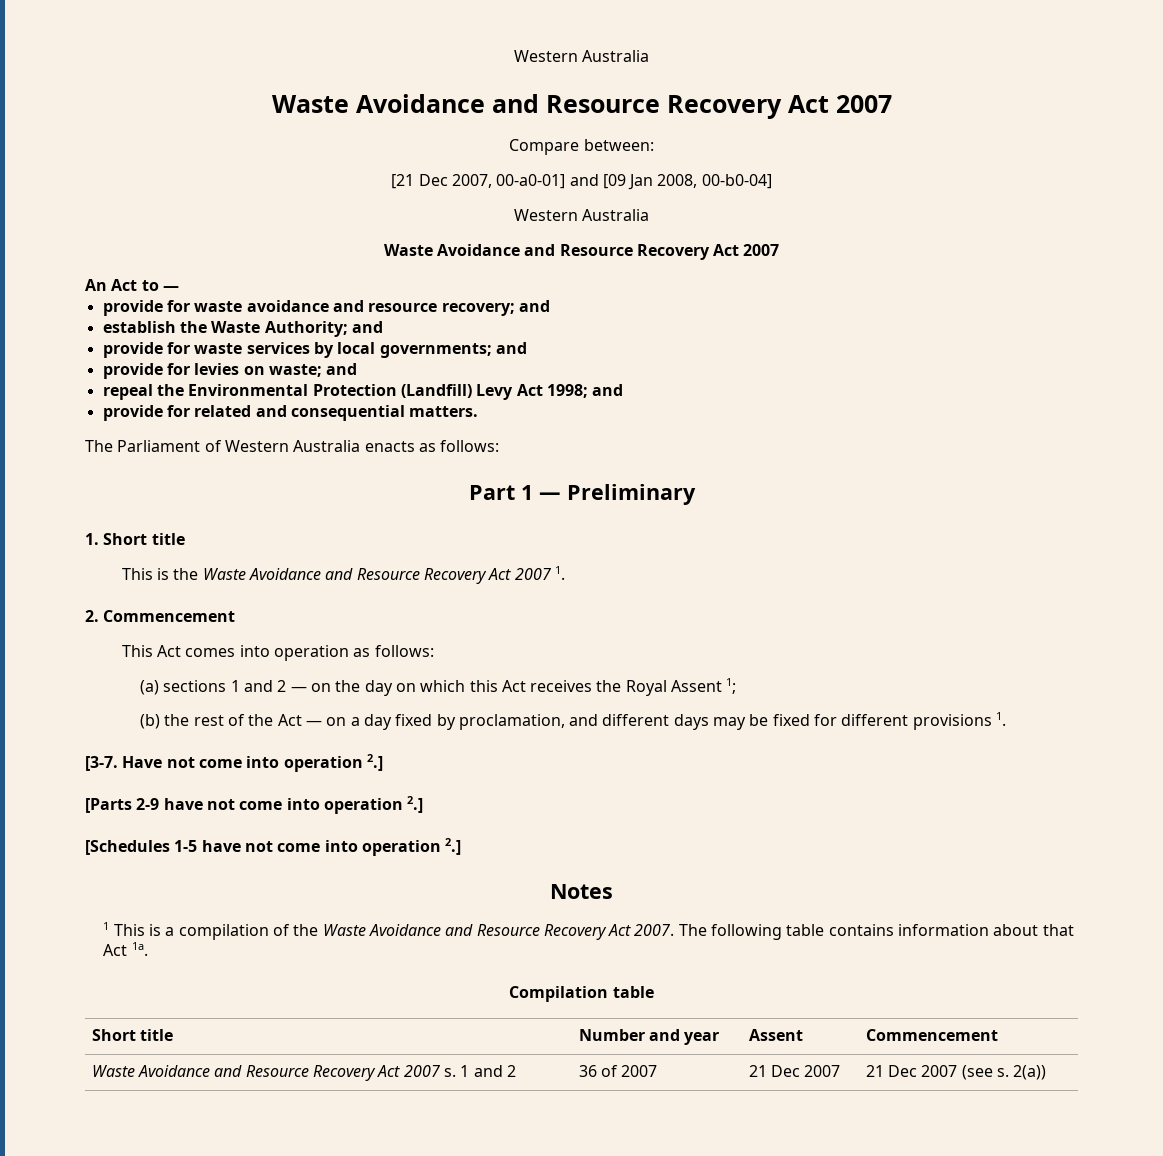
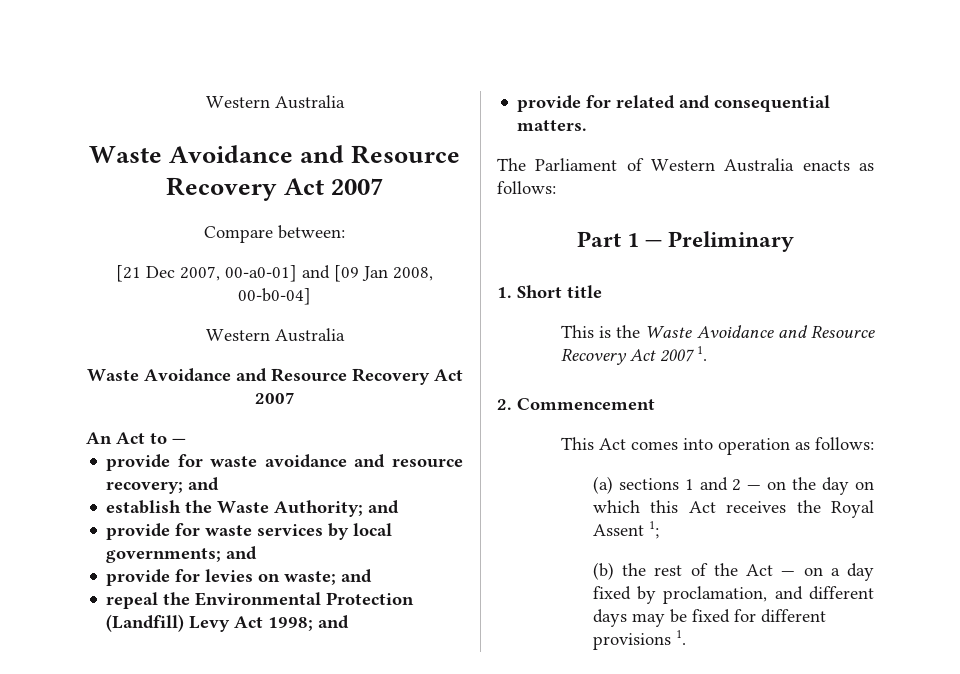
[85,754,383,772] [85,796,424,814] [85,838,462,856] [550,884,613,899] [103,922,1074,940] [103,942,148,956] [509,986,654,1002] [91,1029,174,1041] [578,1029,720,1045] [748,1029,803,1041] [865,1029,998,1041] [91,1065,516,1081] [578,1065,658,1077] [748,1065,841,1077] [865,1065,1047,1080] // [3-7. Have not come into operation 2.] // [Parts 2-9 have not come into operation 2.] // [Schedules 1-5 have not come into operation 2.] // Notes // 1 This is a compilation of the Waste Avoidance and Resource Recovery Act 2007. The following table contains information about that Act 1a. // Compilation table // Short title | Number and year | Assent | Commencement // Waste Avoidance and Resource Recovery Act 2007 s. 1 and 2 | 36 of 2007 | 21 Dec 2007 | 21 Dec 2007 (see s. 2(a)) -> (686, 637) none

